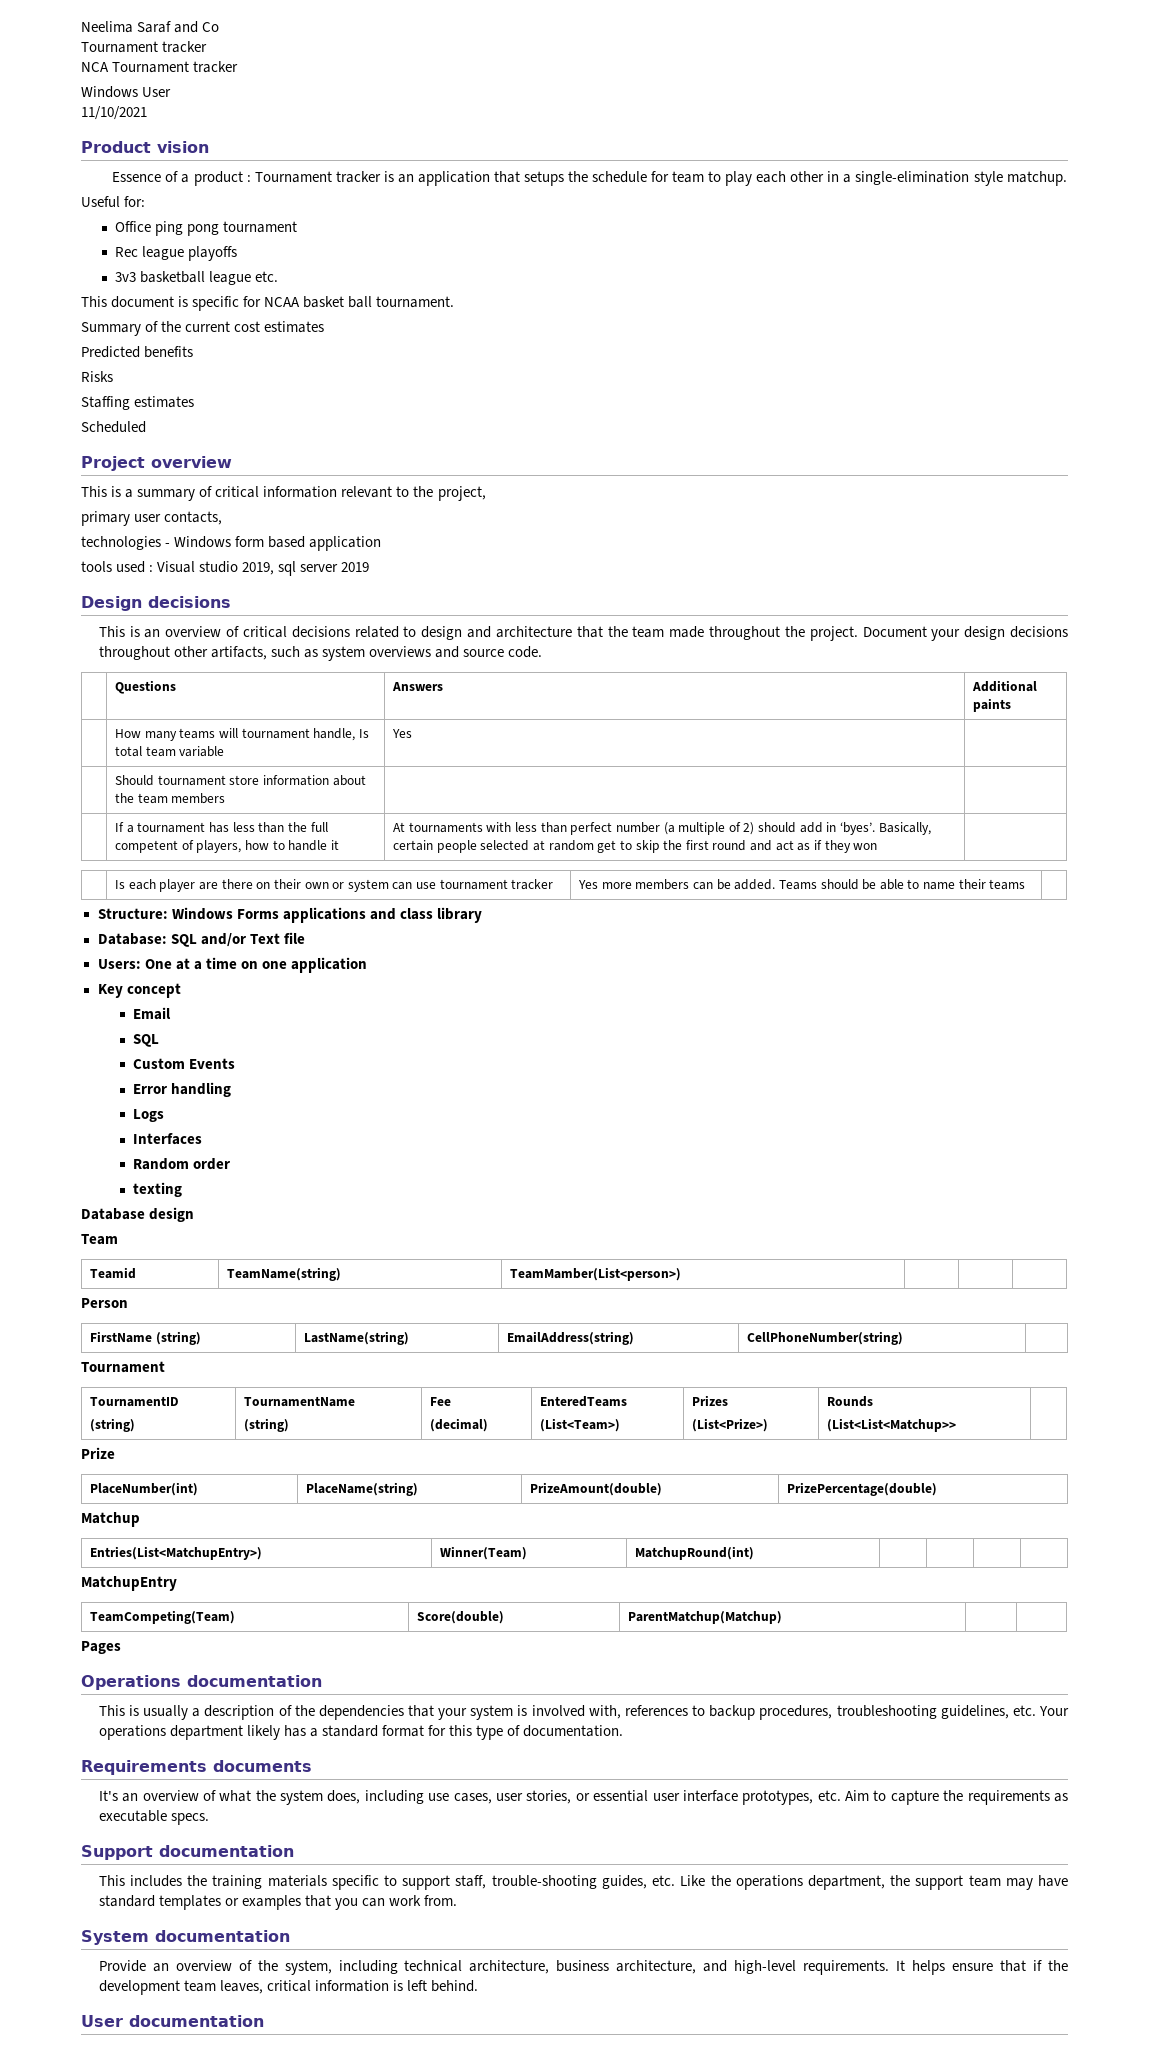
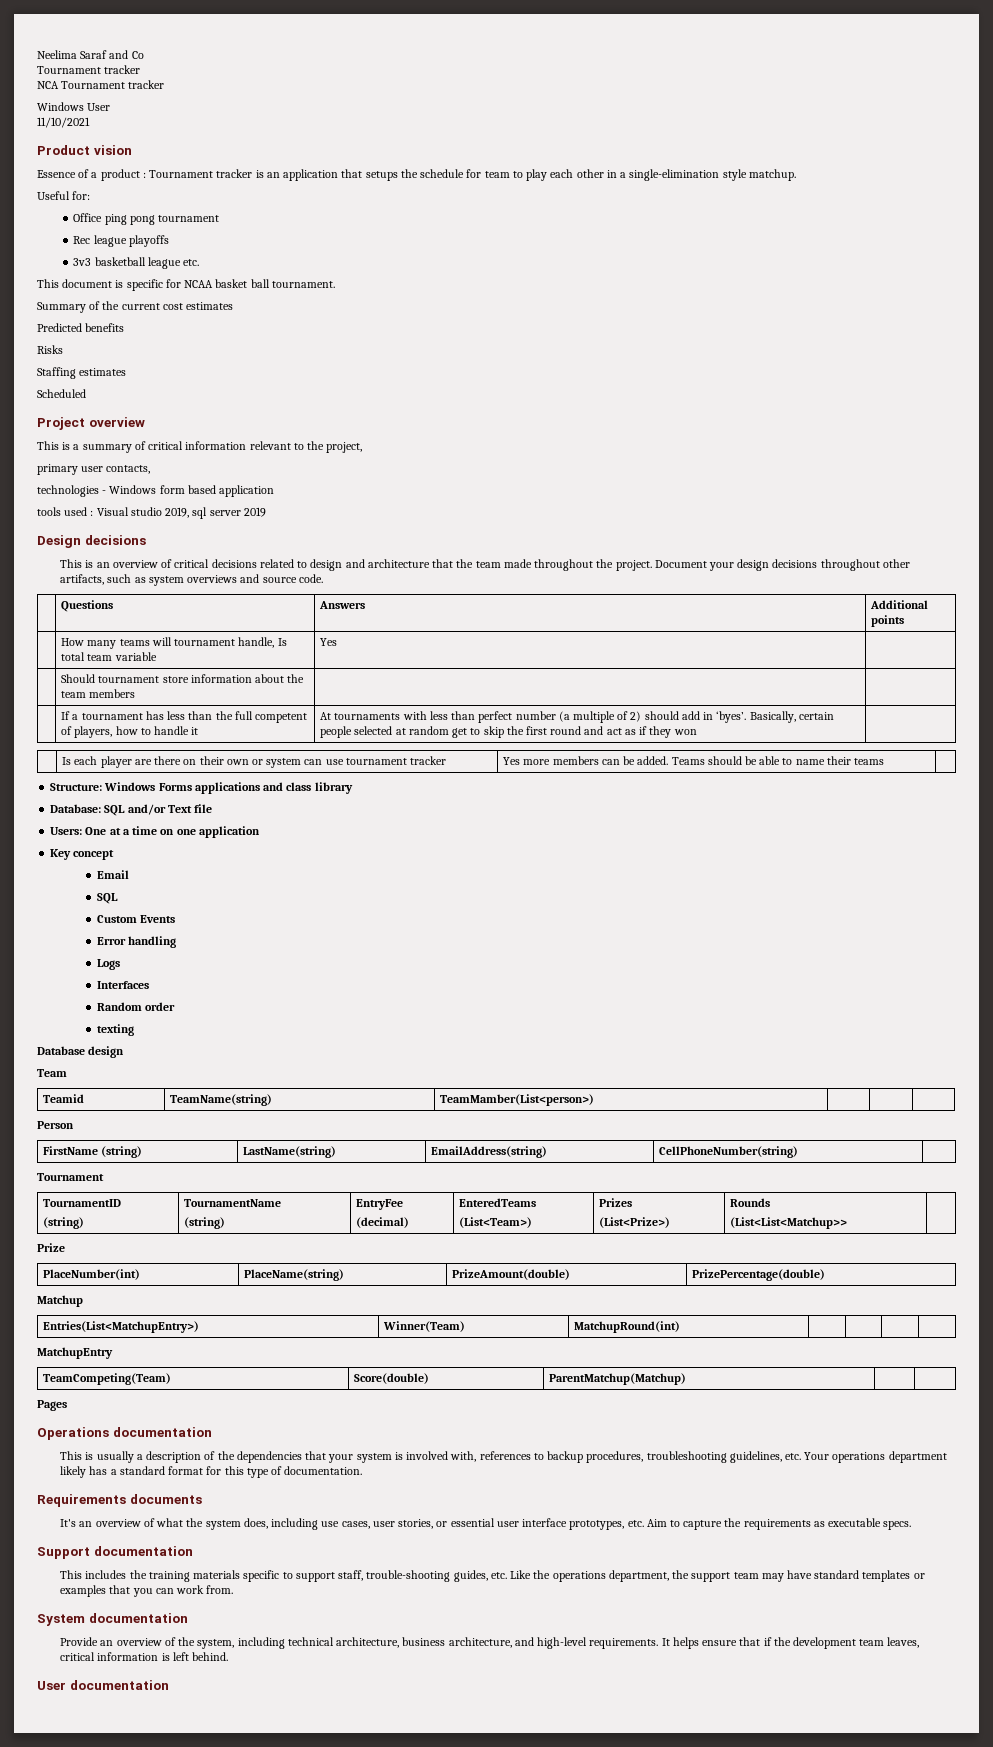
[973,698,1012,712] paints -> [871,615,905,627] points
[430,1397,452,1406] Fee -> [356,1199,404,1210] EntryFee

